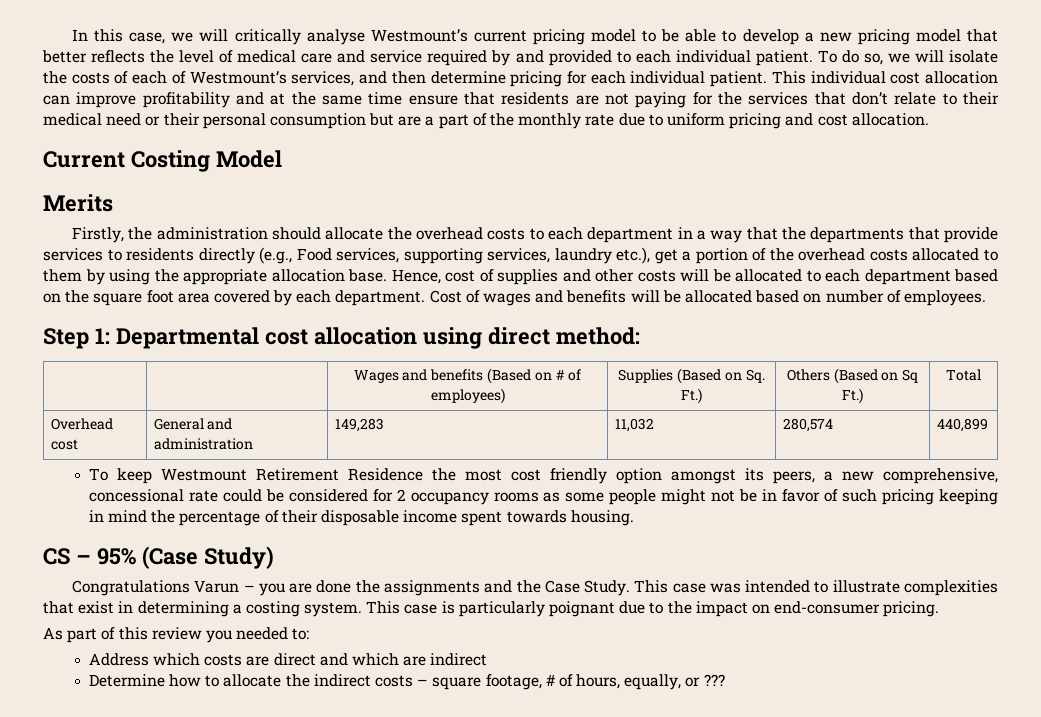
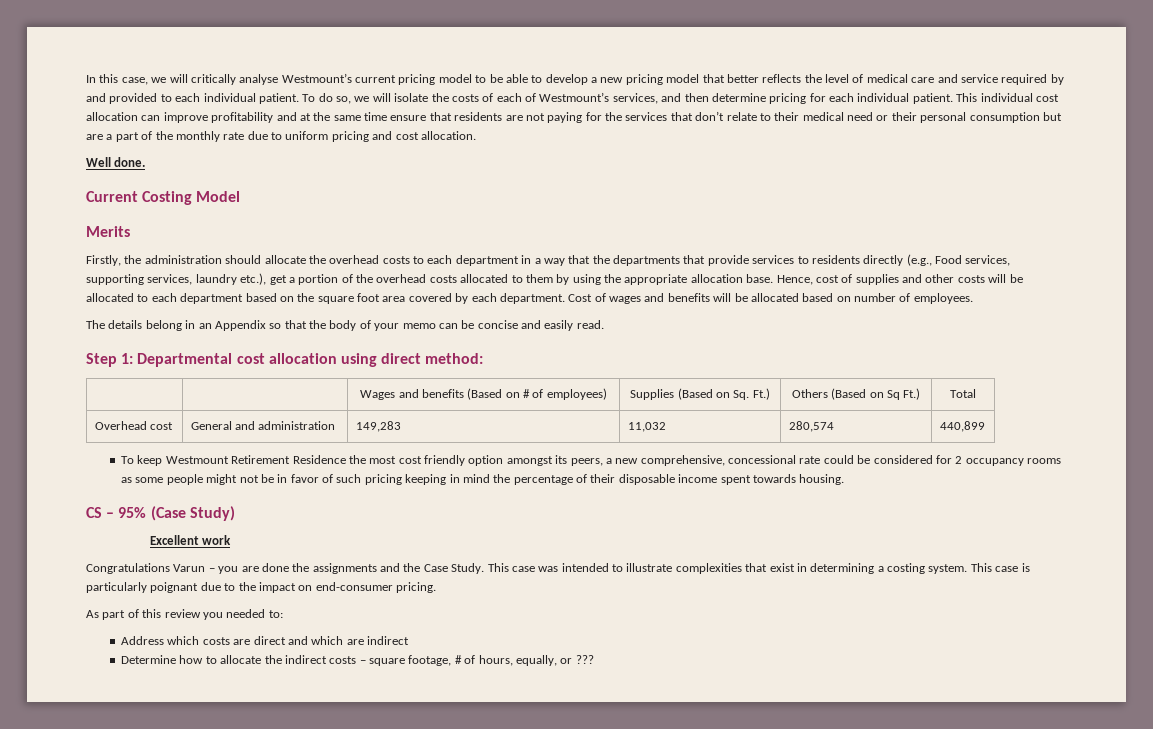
(929, 119) none -> [86,157,146,167] // Well done.
(986, 298) none -> [86,320,604,331] // The details belong in an Appendix so that the body of your memo can be concise and easily read.
(274, 557) none -> [149,535,232,545] // Excellent work

